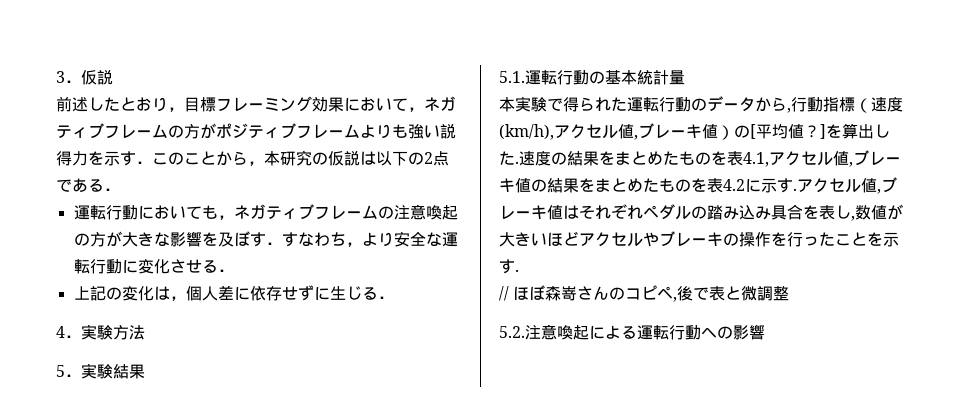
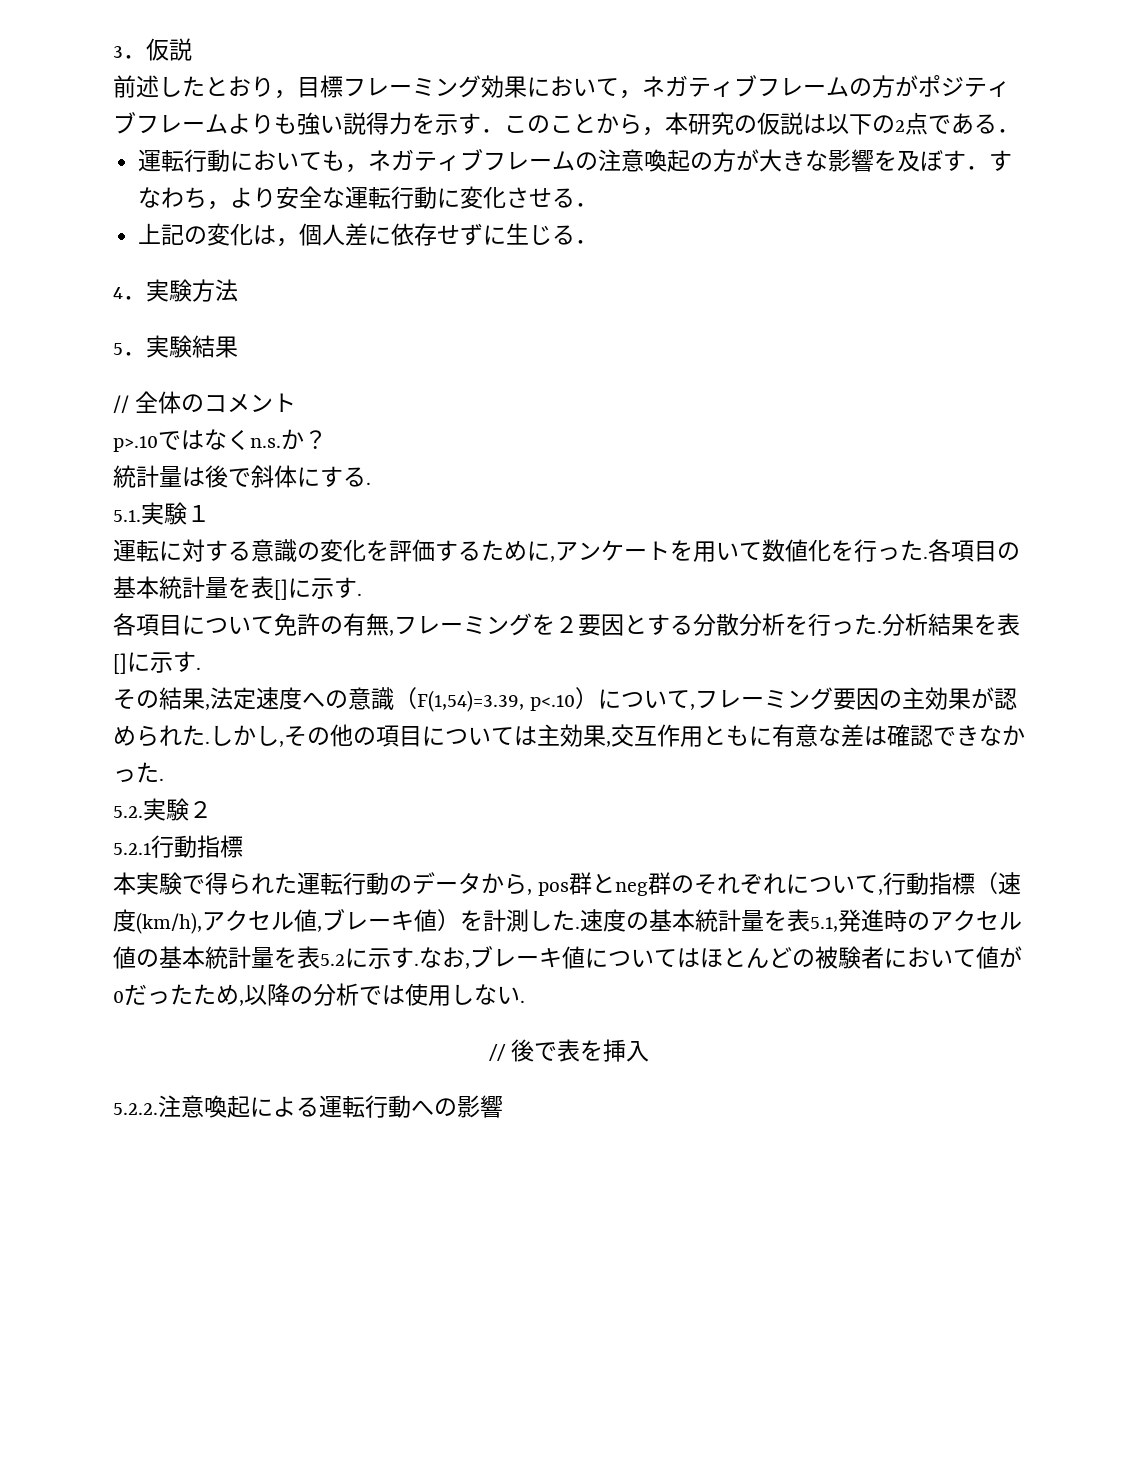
[499,70,685,85] 5.1.運転行動の基本統計量 -> [113,391,297,414] [113,429,327,452] [113,465,371,488] [113,502,210,525] [113,539,1020,562] [113,576,362,600] [113,613,1020,636] [113,651,201,674] [113,687,1018,712] [113,724,1025,747] [113,762,164,783] [113,798,212,821] [113,835,243,858] // 全体のコメント // p>.10ではなくn.s.か？ // 統計量は後で斜体にする. // 5.1.実験１ // 運転に対する意識の変化を評価するために,アンケートを用いて数値化を行った.各項目の基本統計量を表[]に示す. // 各項目について免許の有無,フレーミングを２要因とする分散分析を行った.分析結果を表[]に示す. // その結果,法定速度への意識（F(1,54)=3.39, p<.10）について,フレーミング要因の主効果が認められた.しかし,その他の項目については主効果,交互作用ともに有意な差は確認できなかった. // 5.2.実験２ // 5.2.1行動指標
(791, 110) none -> [538,872,884,896] pos群とneg群のそれぞれについて,
[734,123,890,139] [499,150,901,167] [499,177,897,194] [499,204,903,221] [499,231,899,247] [499,259,519,274] [499,285,790,302] [499,326,525,338] の[平均値？]を算出した.速度の結果をまとめたものを表4.1,アクセル値,ブレーキ値の結果をまとめたものを表4.2に示す.アクセル値,ブレーキ値はそれぞれペダルの踏み込み具合を表し,数値が大きいほどアクセルやブレーキの操作を行ったことを示す. // // ほぼ森嵜さんのコピペ,後で表と微調整 // 5.2. -> [460,909,1022,932] [113,946,1022,969] [113,983,525,1006] [488,1039,650,1062] [113,1103,158,1115] を計測した.速度の基本統計量を表5.1,発進時のアクセル値の基本統計量を表5.2に示す.なお,ブレーキ値についてはほとんどの被験者において値が0だったため,以降の分析では使用しない. // // 後で表を挿入 // 5.2.2.

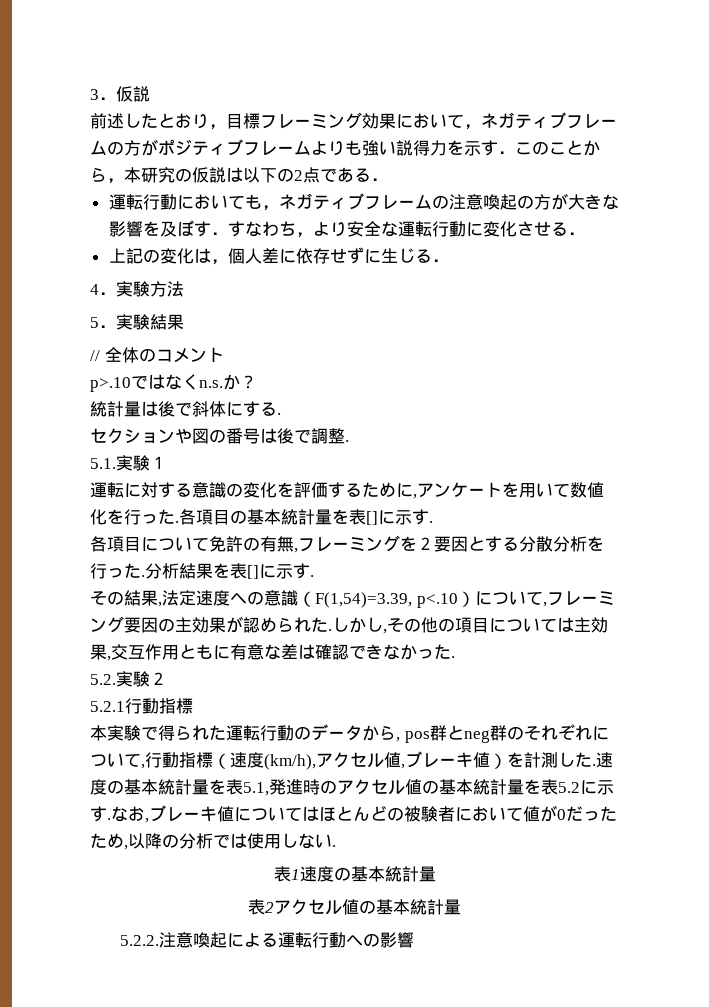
(371, 483) none -> [90,428,349,444] // セクションや図の番号は後で調整.
[488,1039,650,1062] // 後で表を挿入 -> [273,866,436,882] [248,899,461,915] 表1速度の基本統計量 // 表2アクセル値の基本統計量

